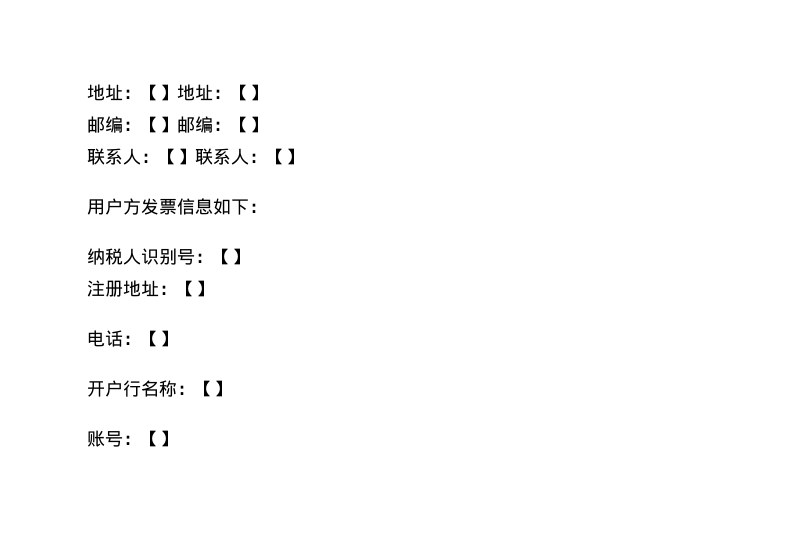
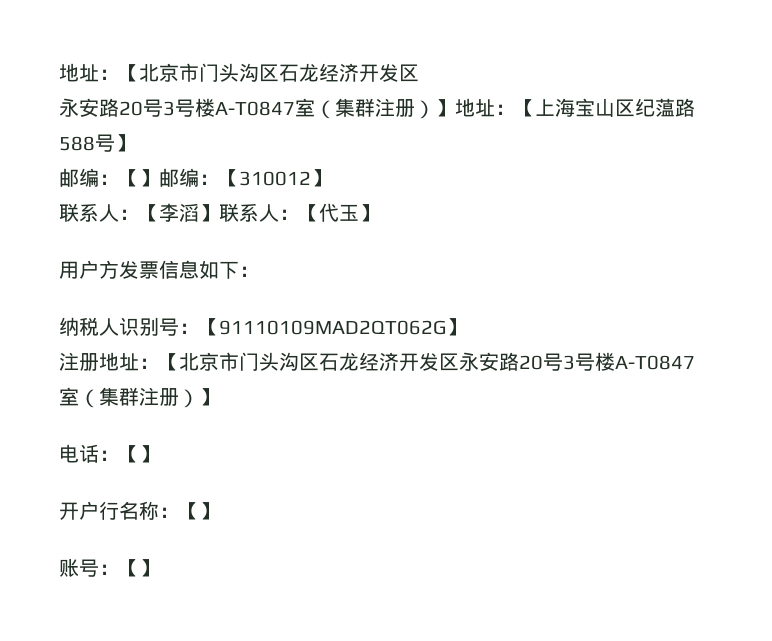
[87,84,249,101] 地址：【】地址：【 -> [59,63,419,82] [59,98,695,119] [59,134,115,152] 地址：【北京市门头沟区石龙经济开发区 // 永安路20号3号楼A-T0847室（集群注册）】地址：【上海宝山区纪蕰路588号
(249, 124) none -> [239,171,311,186] 310012
(177, 156) none -> [159,203,199,222] 李滔
(285, 156) none -> [319,203,359,222] 代玉
(231, 256) none -> [219,320,446,335] 91110109MAD2QT062G
(195, 288) none -> [179,352,695,371] [59,387,199,408] 北京市门头沟区石龙经济开发区永安路20号3号楼A-T0847室（集群注册）

